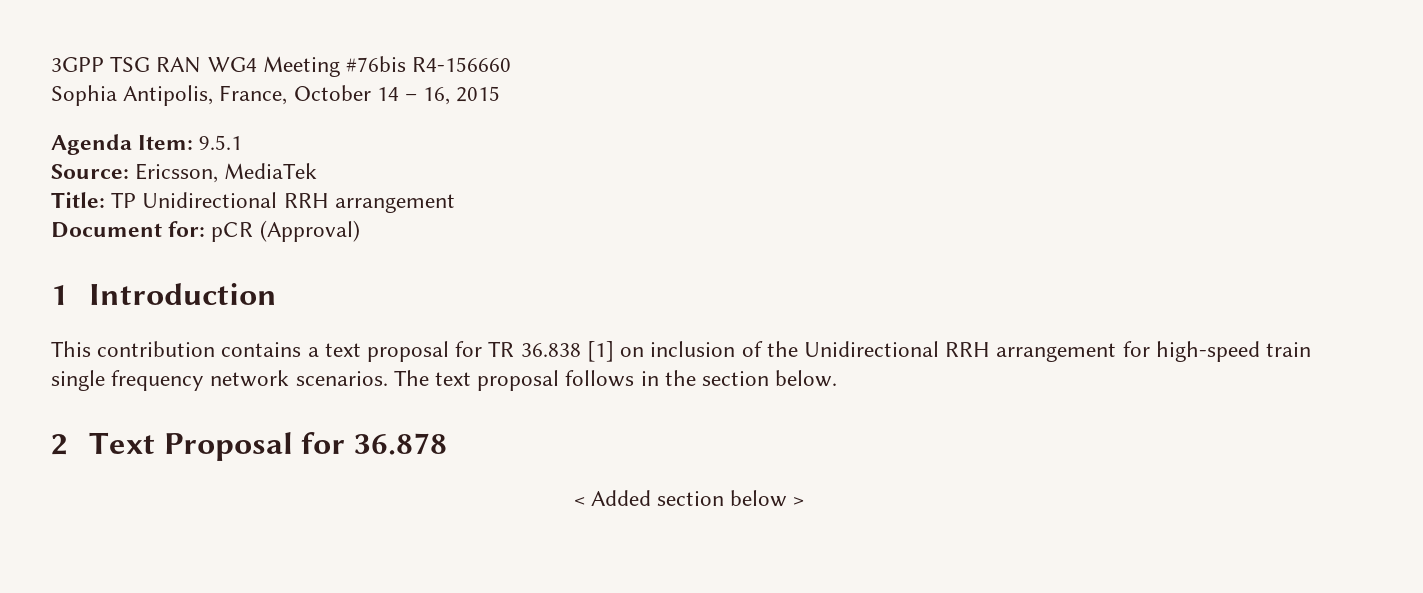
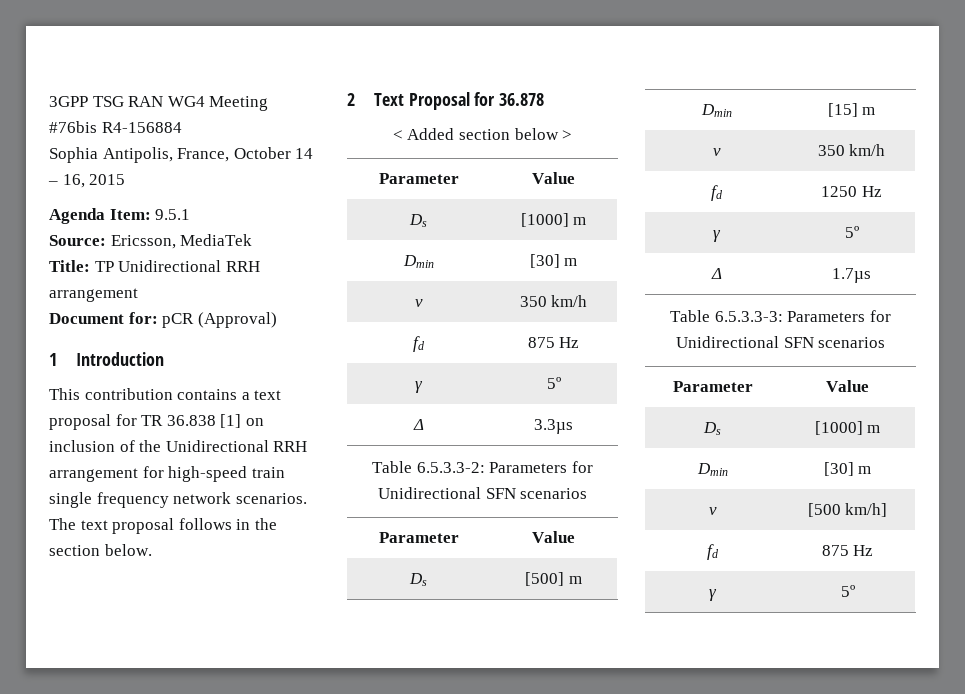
[412,57,512,72] R4-156660 -> [101,122,182,133] R4-156884
(805, 501) none -> [378,173,459,184] [532,172,575,184] [409,214,427,227] [520,213,587,227] [402,255,434,268] [529,254,578,268] [414,299,423,307] [519,295,588,307] [413,336,425,352] [527,337,580,348] [415,381,423,393] [546,377,561,389] [412,419,424,430] [534,419,573,434] [372,461,593,473] [377,487,588,499] [378,532,459,543] [532,531,575,543] [409,573,427,586] [525,572,582,586] [700,104,732,117] [827,103,876,117] [712,148,721,156] [817,144,886,156] [711,185,723,201] [821,186,882,197] [713,230,721,242] [844,226,859,238] [710,268,722,279] [832,268,871,283] [670,310,891,322] [675,336,886,348] [672,381,753,392] [826,380,869,392] [703,422,721,435] [814,421,881,435] [696,463,728,476] [823,462,872,476] [708,507,717,515] [807,503,888,517] [707,544,719,560] [821,545,874,556] [709,589,717,601] [840,585,855,597] // Parameter | Value // Ds | [1000] m // Dmin | [30] m // v | 350 km/h // fd | 875 Hz // γ | 5º // Δ | 3.3µs // Table 6.5.3.3-2: Parameters for Unidirectional SFN scenarios // Parameter | Value // Ds | [500] m // Dmin | [15] m // v | 350 km/h // fd | 1250 Hz // γ | 5º // Δ | 1.7µs // Table 6.5.3.3-3: Parameters for Unidirectional SFN scenarios // Parameter | Value // Ds | [1000] m // Dmin | [30] m // v | [500 km/h] // fd | 875 Hz // γ | 5º

